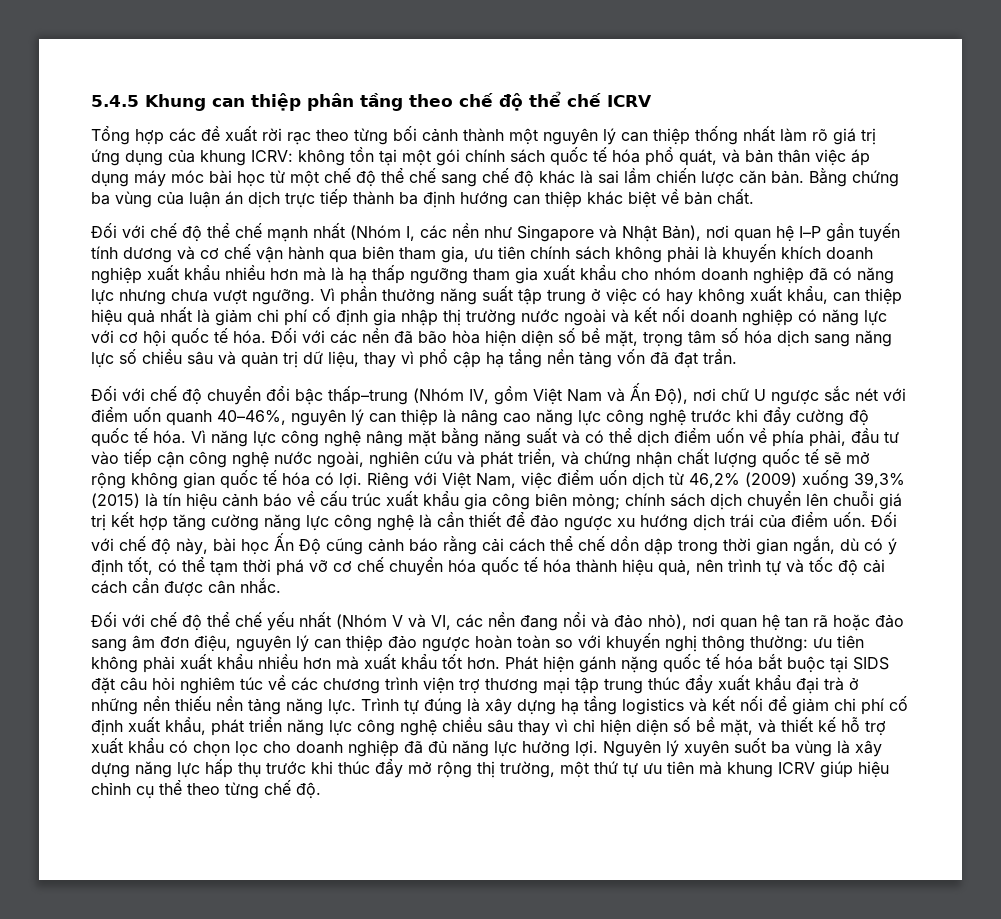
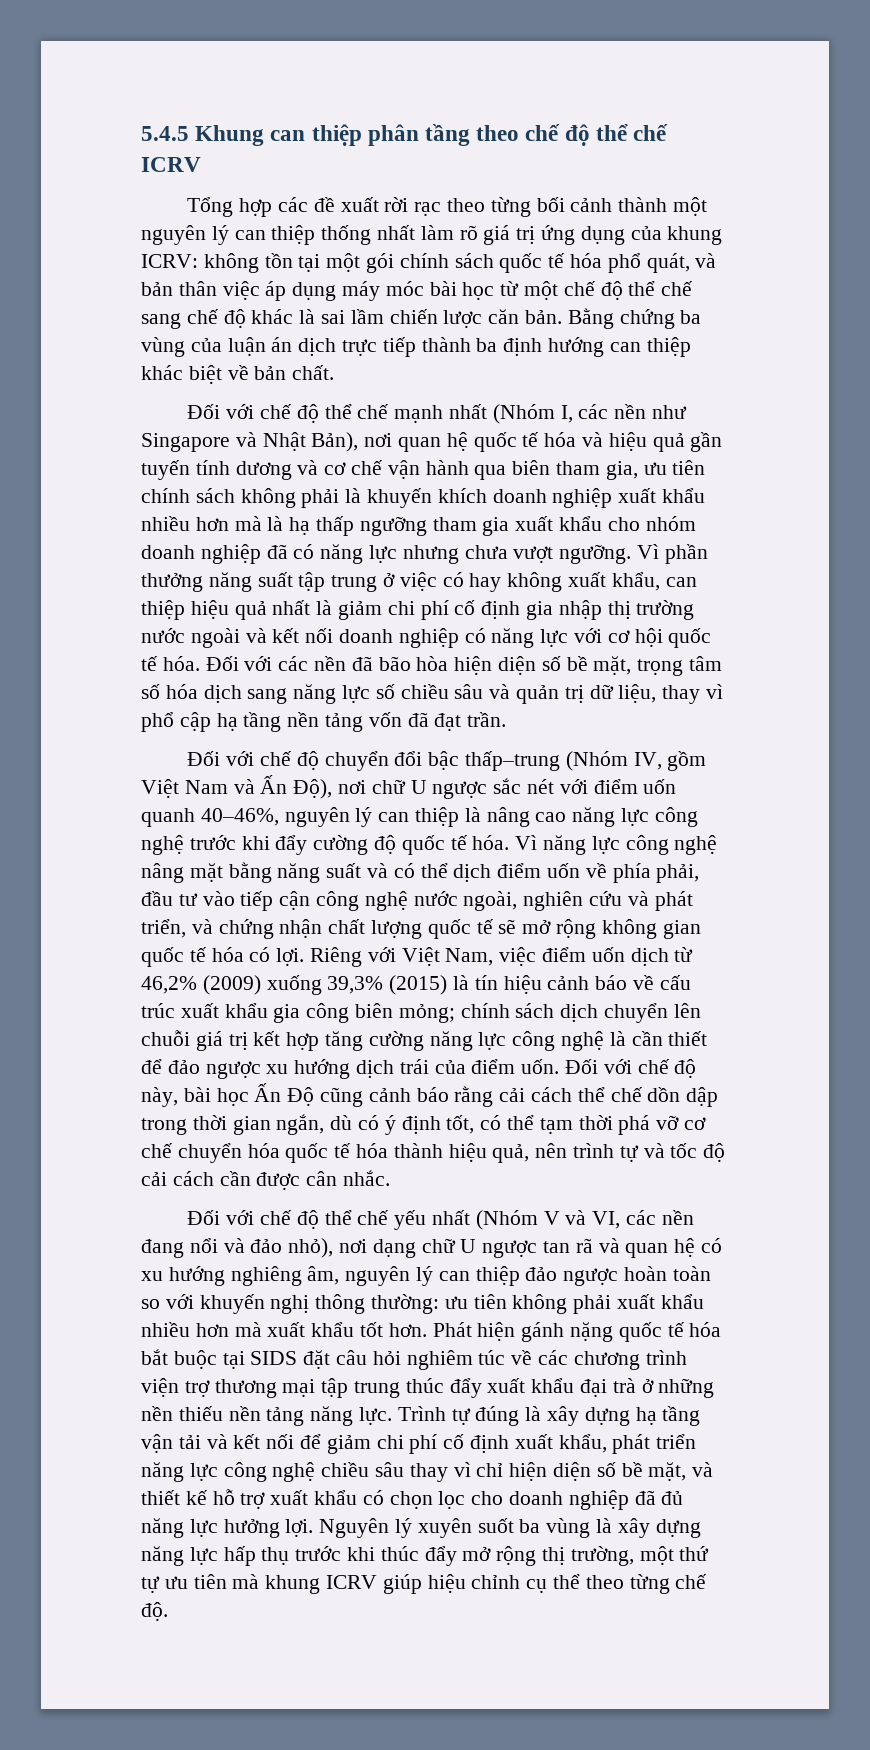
[799,226,821,238] I–P -> [473,432,685,452] quốc tế hóa và hiệu quả
[720,614,904,631] [91,635,231,652] quan hệ tan rã hoặc đảo sang âm đơn điệu, -> [372,1238,723,1258] [141,1266,340,1286] dạng chữ U ngược tan rã và quan hệ có xu hướng nghiêng âm,
[622,698,684,715] logistics -> [141,1434,201,1453] vận tải

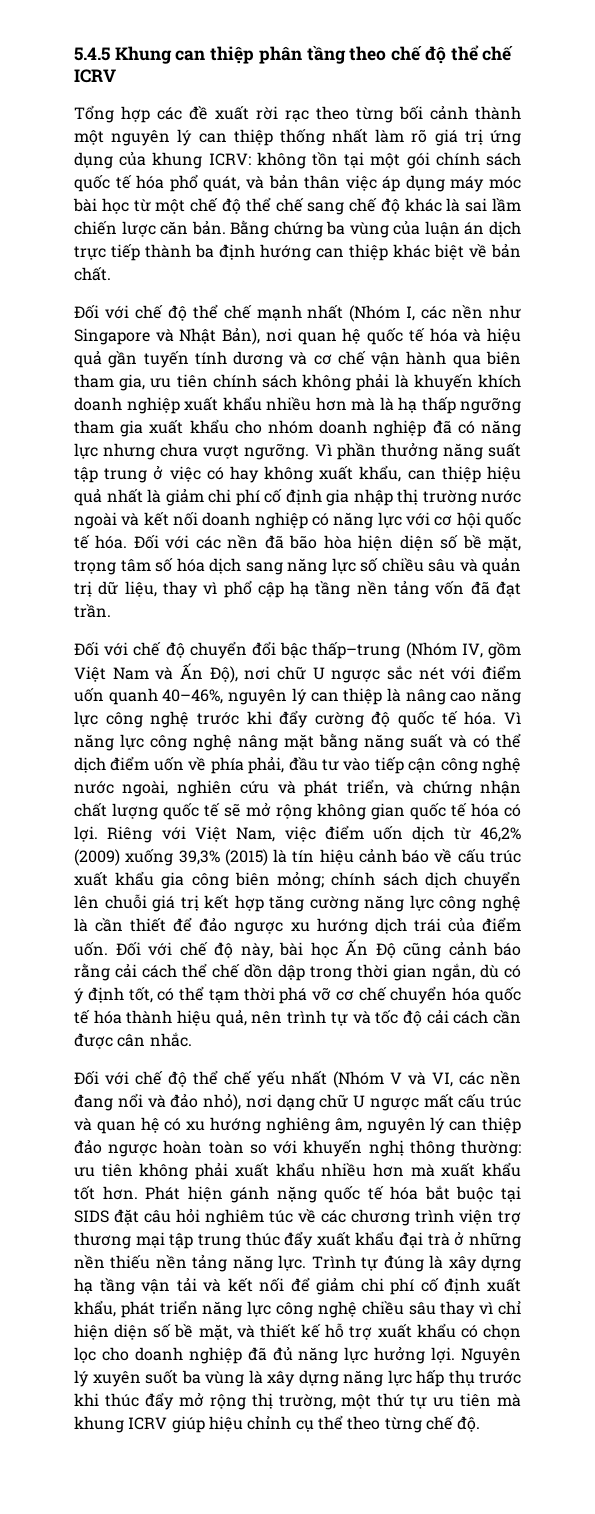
[543,1238,593,1253] tan rã -> [423,1094,521,1108] mất cấu trúc

